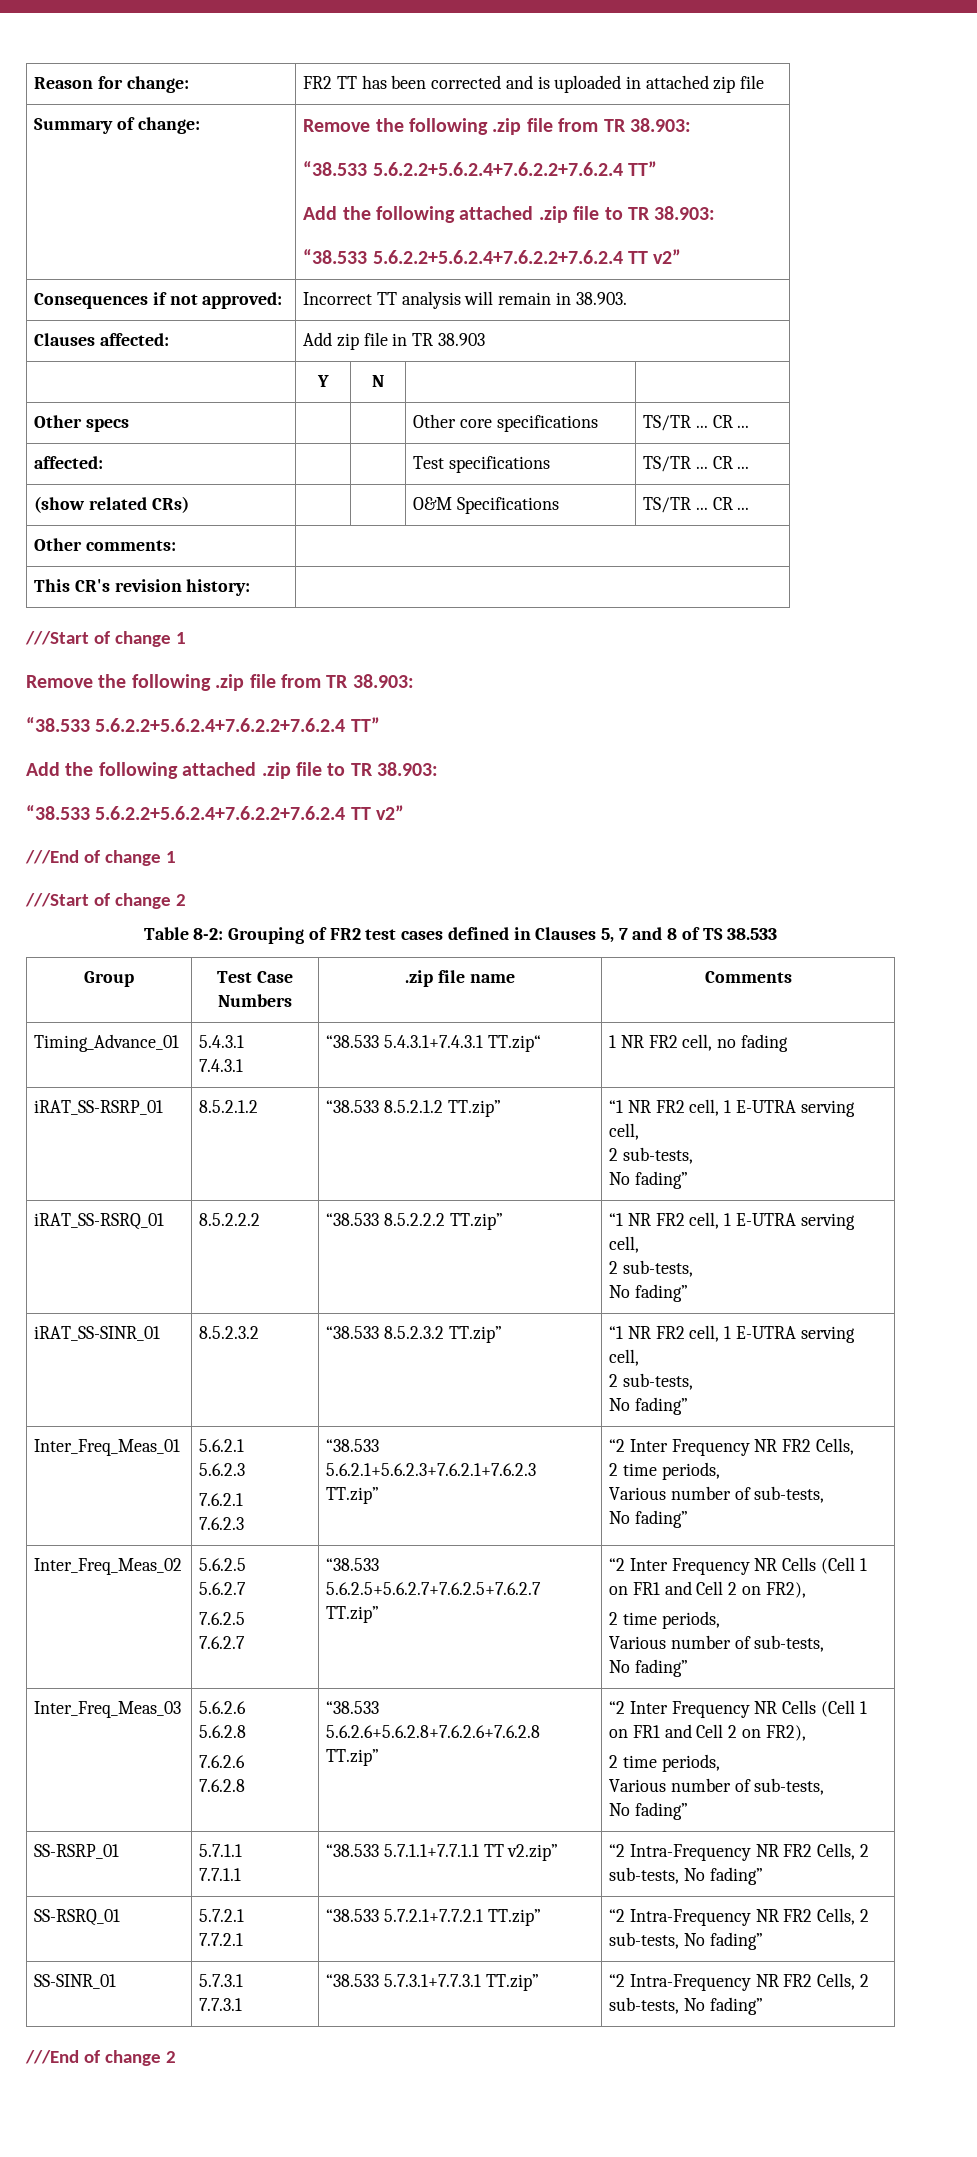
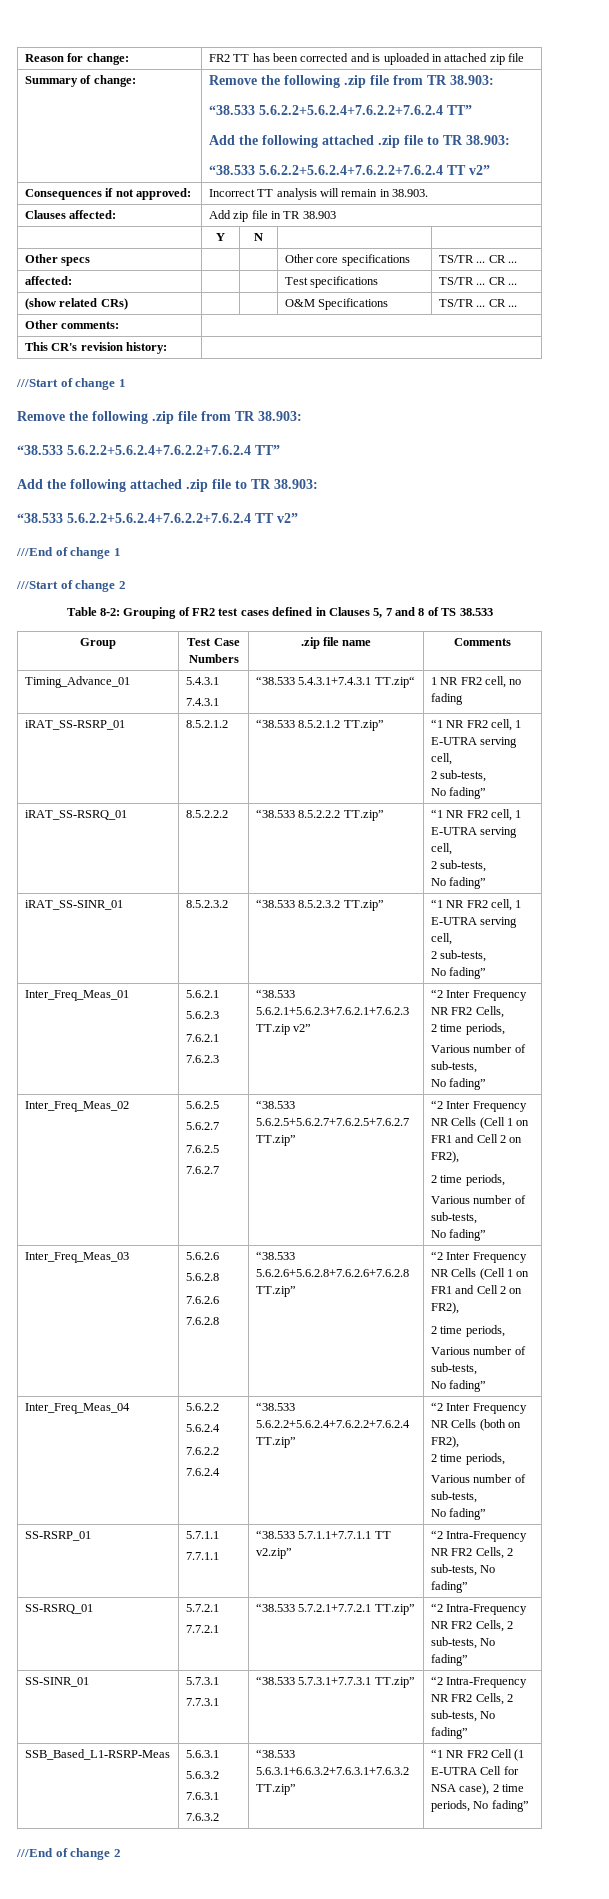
[326,1487,380,1504] TT.zip” -> [255,1024,312,1035] TT.zip v2”
(688, 1811) none -> [24,1403,130,1414] [185,1403,219,1411] [185,1424,220,1432] [185,1447,219,1455] [185,1468,220,1476] [255,1402,295,1411] [255,1420,410,1428] [255,1437,296,1448] [430,1402,527,1414] [430,1419,522,1431] [430,1436,459,1448] [430,1453,505,1465] [430,1474,526,1483] [430,1491,477,1503] [430,1508,487,1520] // Inter_Freq_Meas_04 | 5.6.2.2 // 5.6.2.4 // 7.6.2.2 // 7.6.2.4 | “38.533 5.6.2.2+5.6.2.4+7.6.2.2+7.6.2.4 TT.zip” | “2 Inter Frequency NR Cells (both on FR2), // 2 time periods, // Various number of sub-tests, // No fading”
(763, 2006) none -> [24,1749,170,1760] [185,1750,219,1758] [185,1771,219,1779] [185,1792,219,1800] [185,1813,219,1821] [255,1749,295,1758] [255,1767,409,1775] [255,1784,296,1795] [430,1749,525,1761] [430,1766,519,1775] [430,1783,525,1795] [430,1800,529,1812] // SSB_Based_L1-RSRP-Meas | 5.6.3.1 // 5.6.3.2 // 7.6.3.1 // 7.6.3.2 | “38.533 5.6.3.1+6.6.3.2+7.6.3.1+7.6.3.2 TT.zip” | “1 NR FR2 Cell (1 E-UTRA Cell for NSA case), 2 time periods, No fading”

